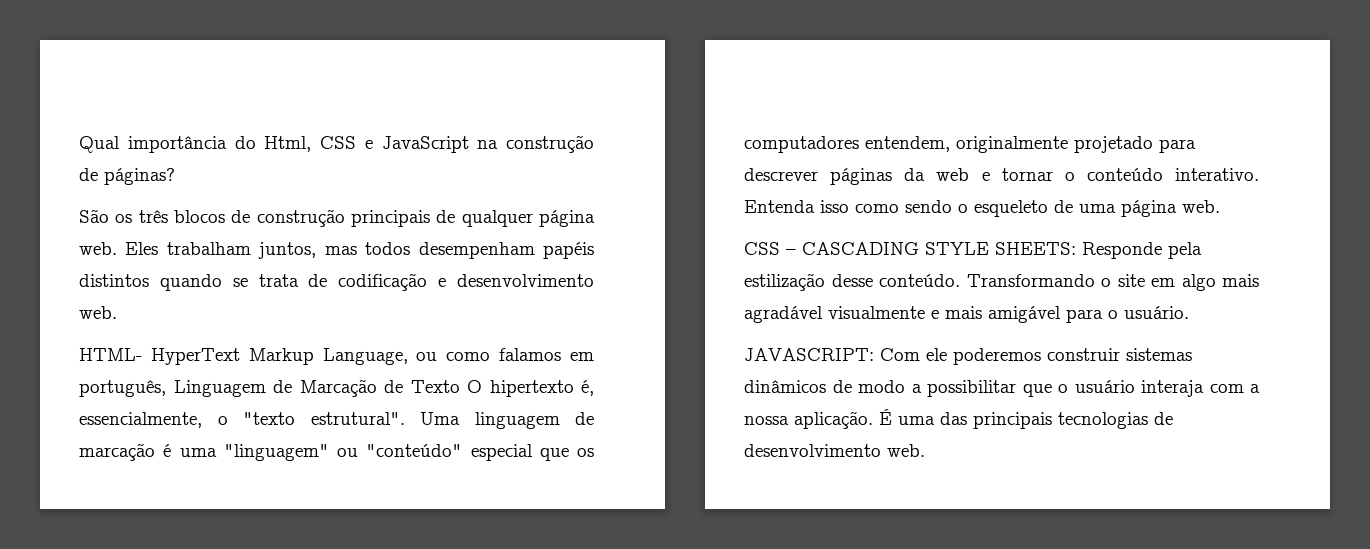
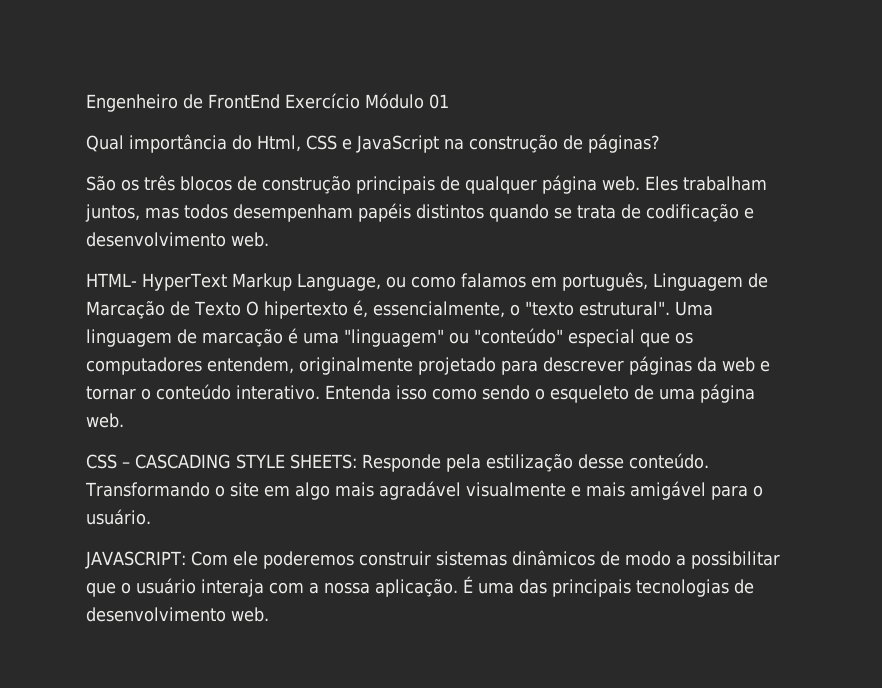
(79, 144) none -> [86,93,449,112] Engenheiro de FrontEnd Exercício Módulo 01 //

